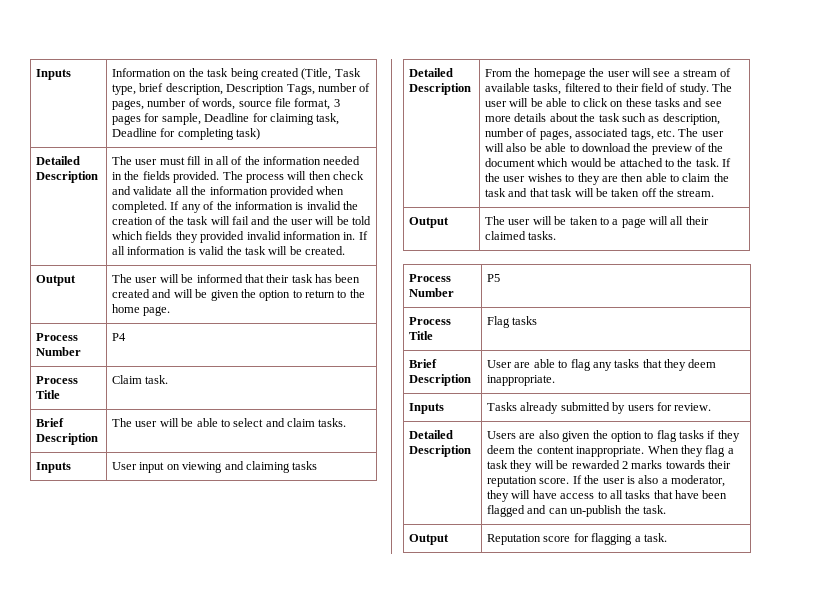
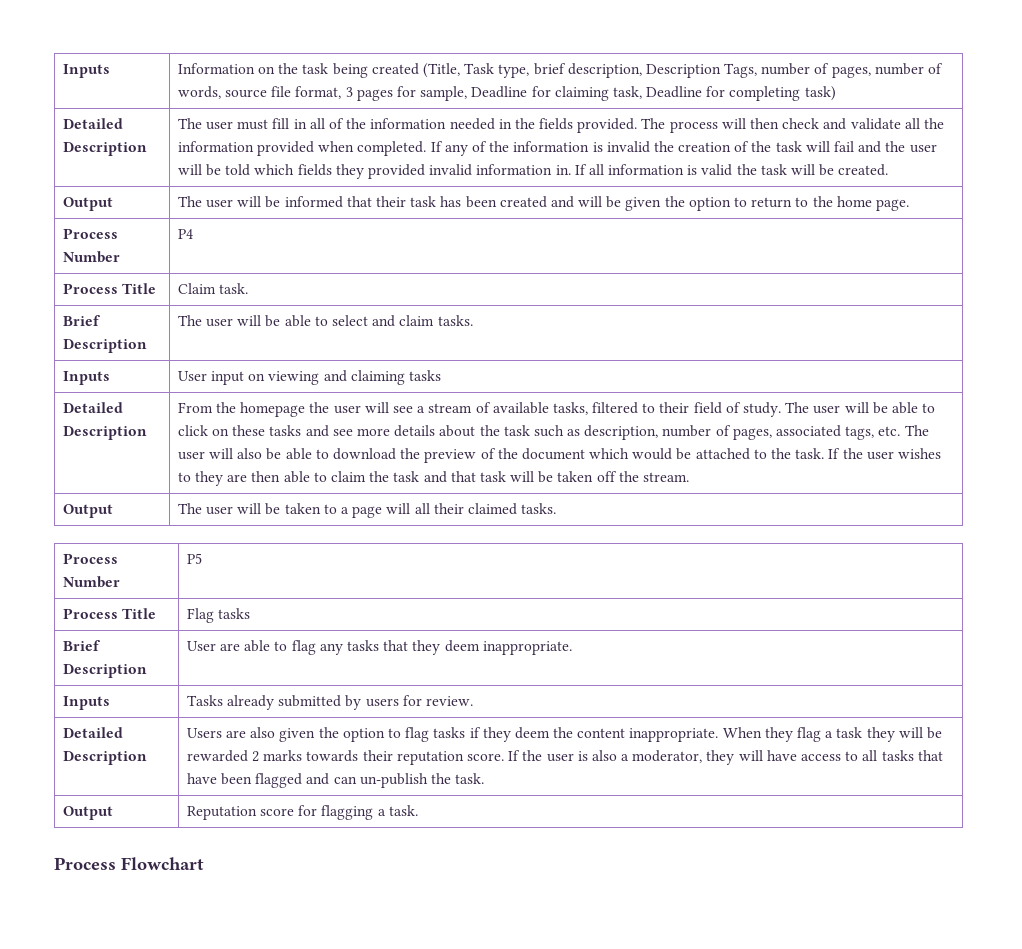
(667, 537) none -> [54,857,204,870] // Process Flowchart

